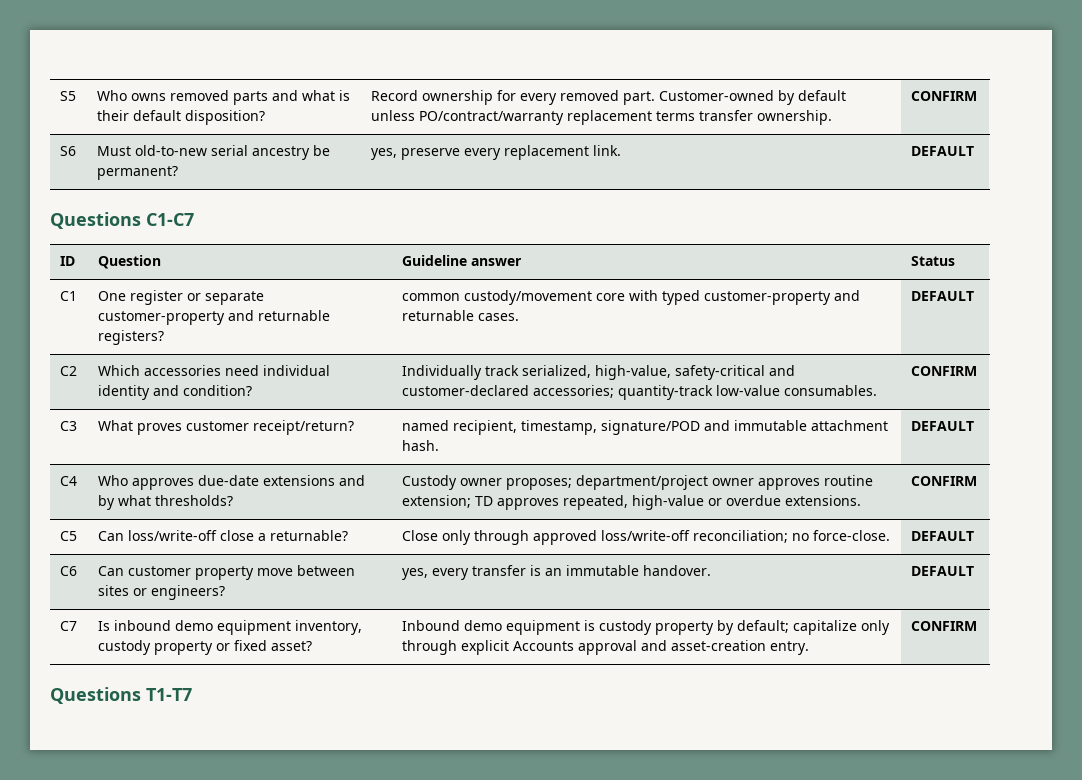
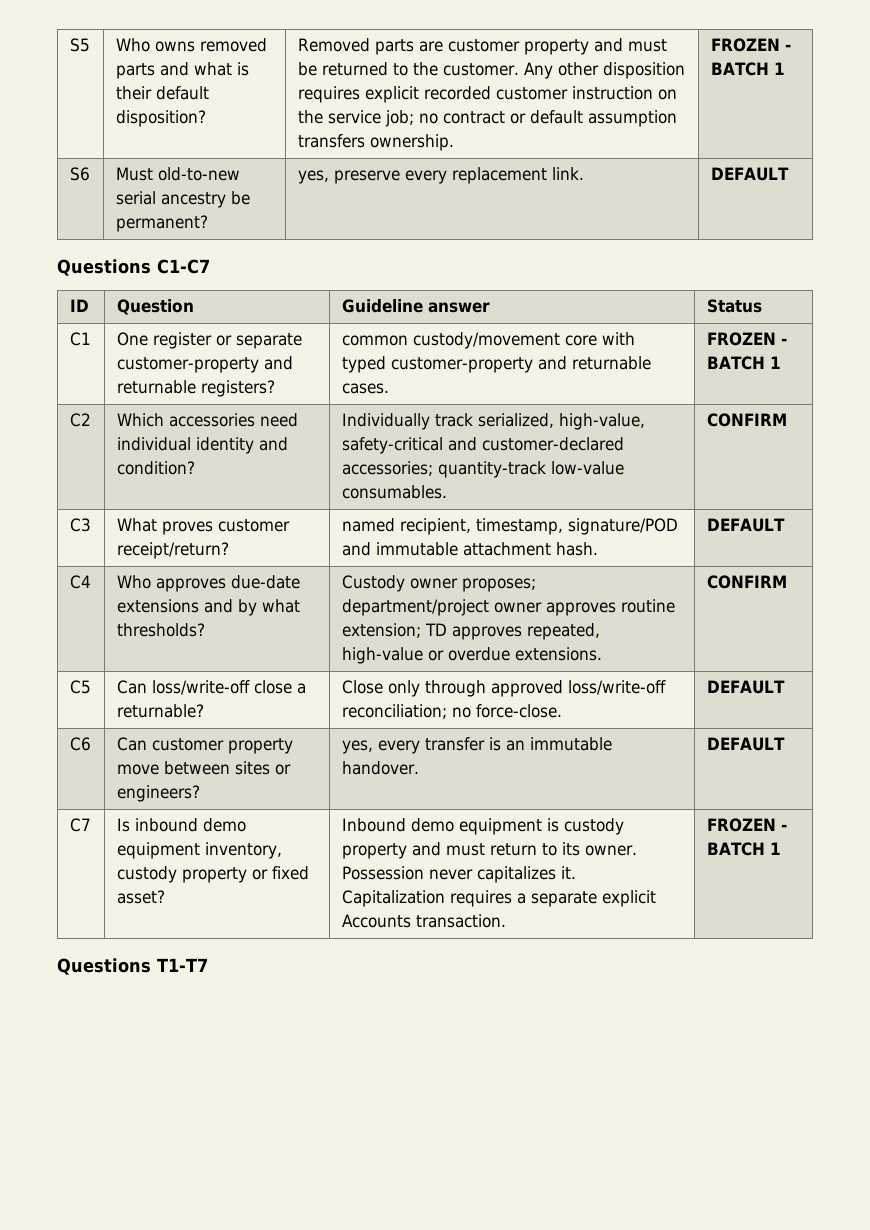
[371,90,847,105] [371,110,833,125] [911,91,978,101] Record ownership for every removed part. Customer-owned by default unless PO/contract/warranty replacement terms transfer ownership. | CONFIRM -> [297,38,667,55] [297,62,685,79] [297,86,677,103] [297,110,677,127] [297,134,454,151] [710,38,791,52] [710,62,785,76] Removed parts are customer property and must be returned to the customer. Any other disposition requires explicit recorded customer instruction on the service job; no contract or default assumption transfers ownership. | FROZEN - BATCH 1
[911,291,975,301] DEFAULT -> [706,332,787,346] [706,356,781,370] FROZEN - BATCH 1
[717,620,891,635] [402,640,810,655] [911,621,978,631] by default; capitalize only through explicit Accounts approval and asset-creation entry. | CONFIRM -> [411,842,637,856] [341,866,576,883] [341,890,656,907] [341,914,506,928] [706,818,787,832] [706,842,781,856] and must return to its owner. Possession never capitalizes it. Capitalization requires a separate explicit Accounts transaction. | FROZEN - BATCH 1

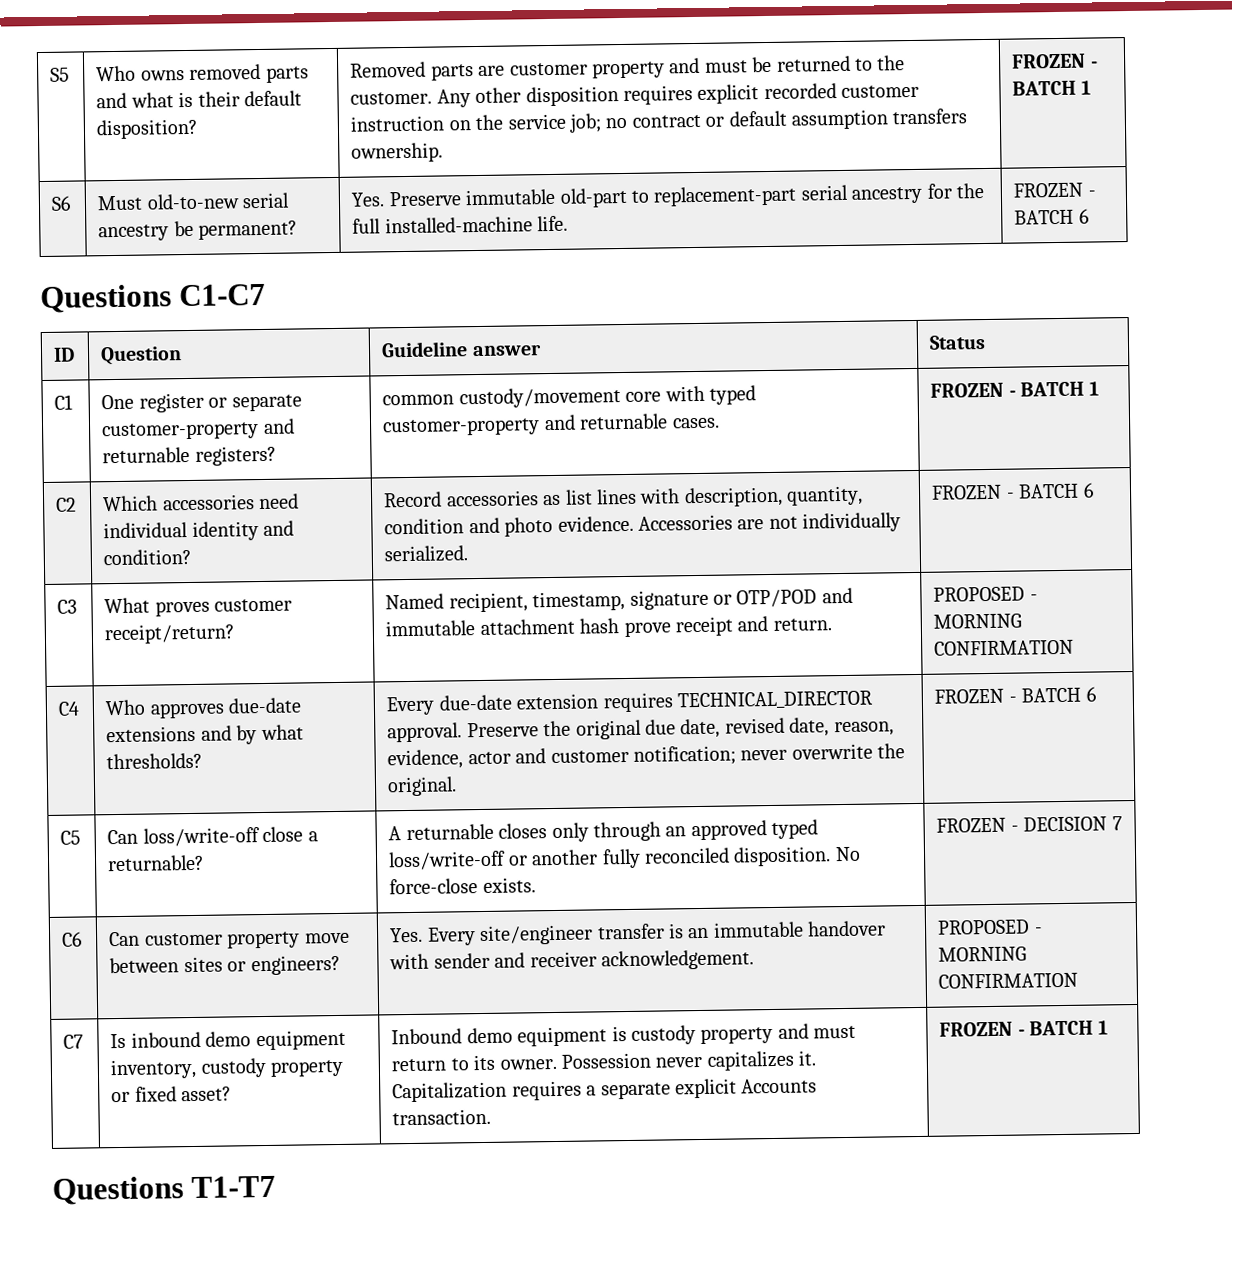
[297,167,584,184] [710,167,789,181] yes, preserve every replacement link. | DEFAULT -> [351,182,985,208] [352,215,569,234] [1013,182,1096,198] [1014,208,1089,225] Yes. Preserve immutable old-part to replacement-part serial ancestry for the full installed-machine life. | FROZEN - BATCH 6
[341,413,645,430] [341,437,624,454] [341,461,624,478] [341,485,447,499] [706,413,787,427] Individually track serialized, high-value, safety-critical and customer-declared accessories; quantity-track low-value consumables. | CONFIRM -> [383,485,864,508] [384,512,902,537] [384,545,469,563] [931,482,1094,500] Record accessories as list lines with description, quantity, condition and photo evidence. Accessories are not individually serialized. | FROZEN - BATCH 6
[341,518,395,532] named -> [385,593,445,610] Named
[567,518,678,535] [341,542,598,556] [706,518,785,532] signature/POD and immutable attachment hash. | DEFAULT -> [629,587,853,610] [385,616,832,638] [933,586,1038,602] [933,613,1023,629] [934,639,1075,656] signature or OTP/POD and immutable attachment hash prove receipt and return. | PROPOSED - MORNING CONFIRMATION
[341,575,536,592] [341,599,675,616] [341,623,600,640] [341,647,602,664] [706,575,787,589] Custody owner proposes; department/project owner approves routine extension; TD approves repeated, high-value or overdue extensions. | CONFIRM -> [386,690,874,716] [387,717,894,743] [387,743,906,770] [387,776,458,797] [934,686,1096,704] Every due-date extension requires TECHNICAL_DIRECTOR approval. Preserve the original due date, revised date, reason, evidence, actor and customer notification; never overwrite the original. | FROZEN - BATCH 6
[341,680,666,697] [341,704,562,719] [706,680,785,694] Close only through approved loss/write-off reconciliation; no force-close. | DEFAULT -> [388,819,819,843] [388,846,861,871] [389,877,536,895] [936,816,1122,833] A returnable closes only through an approved typed loss/write-off or another fully reconciled disposition. No force-close exists. | FROZEN - DECISION 7
[341,740,420,754] yes, every -> [389,924,594,946] Yes. Every site/engineer
[341,761,419,775] [706,737,785,751] handover. | DEFAULT -> [807,920,887,937] [389,949,755,971] [937,919,1043,935] [938,946,1028,962] [938,972,1079,989] handover with sender and receiver acknowledgement. | PROPOSED - MORNING CONFIRMATION

